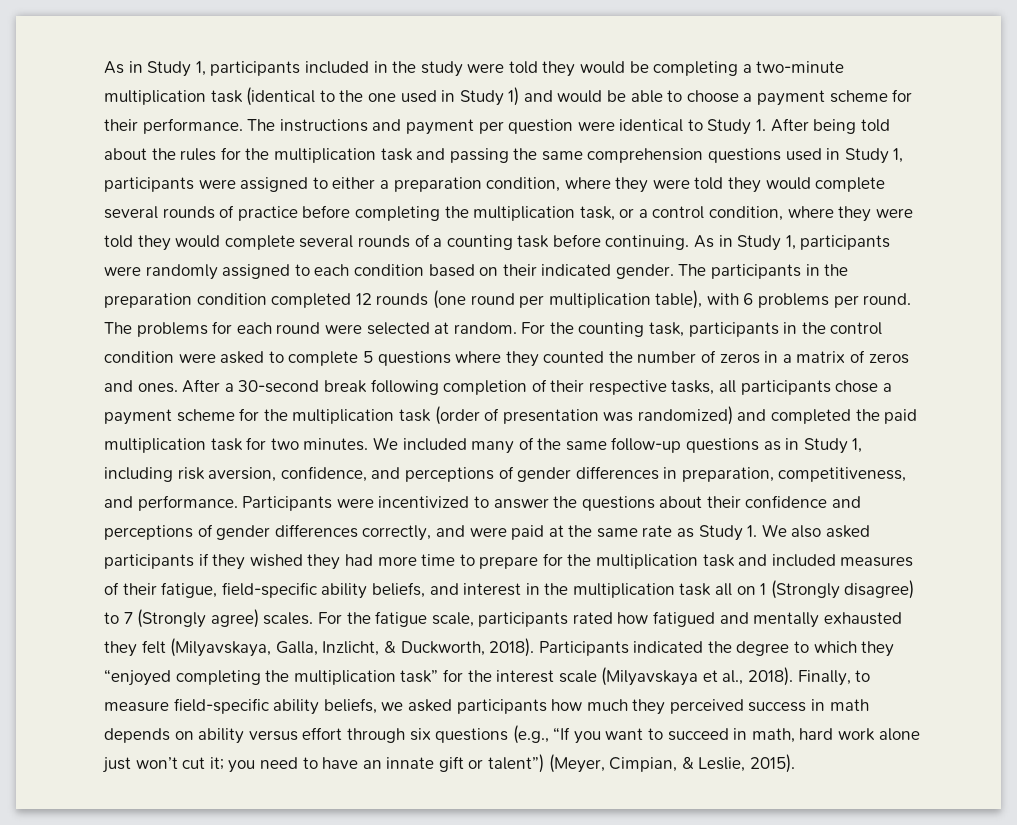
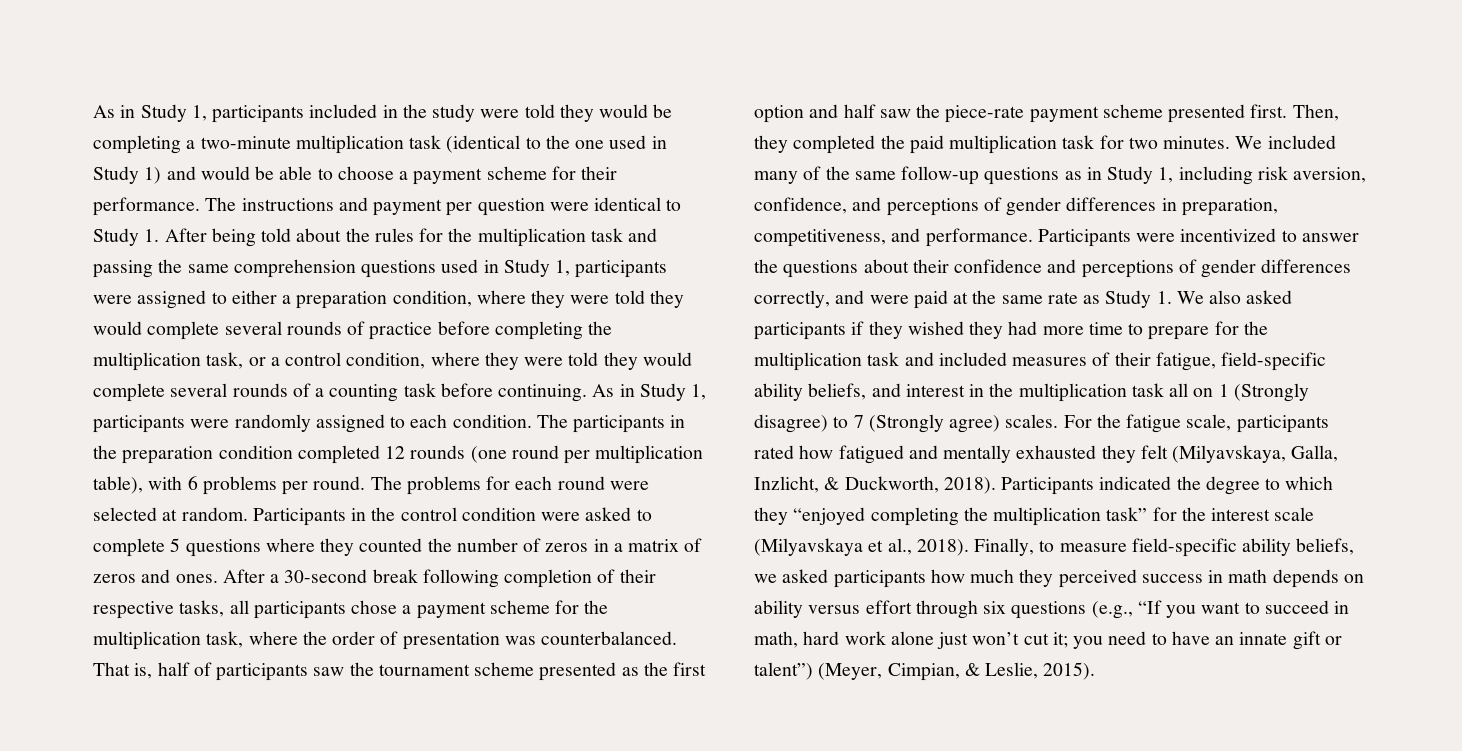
[353,264,674,279] condition based on their indicated gender. -> [452,414,532,428] condition.
[521,322,779,337] For the counting task, participants -> [252,508,346,526] Participants
[398,406,767,425] task (order of presentation was randomized) and -> [206,631,678,650] [93,662,707,681] [754,104,1339,123] [754,135,788,153] task, where the order of presentation was counterbalanced. That is, half of participants saw the tournament scheme presented as the first option and half saw the piece-rate payment scheme presented first. Then, they

